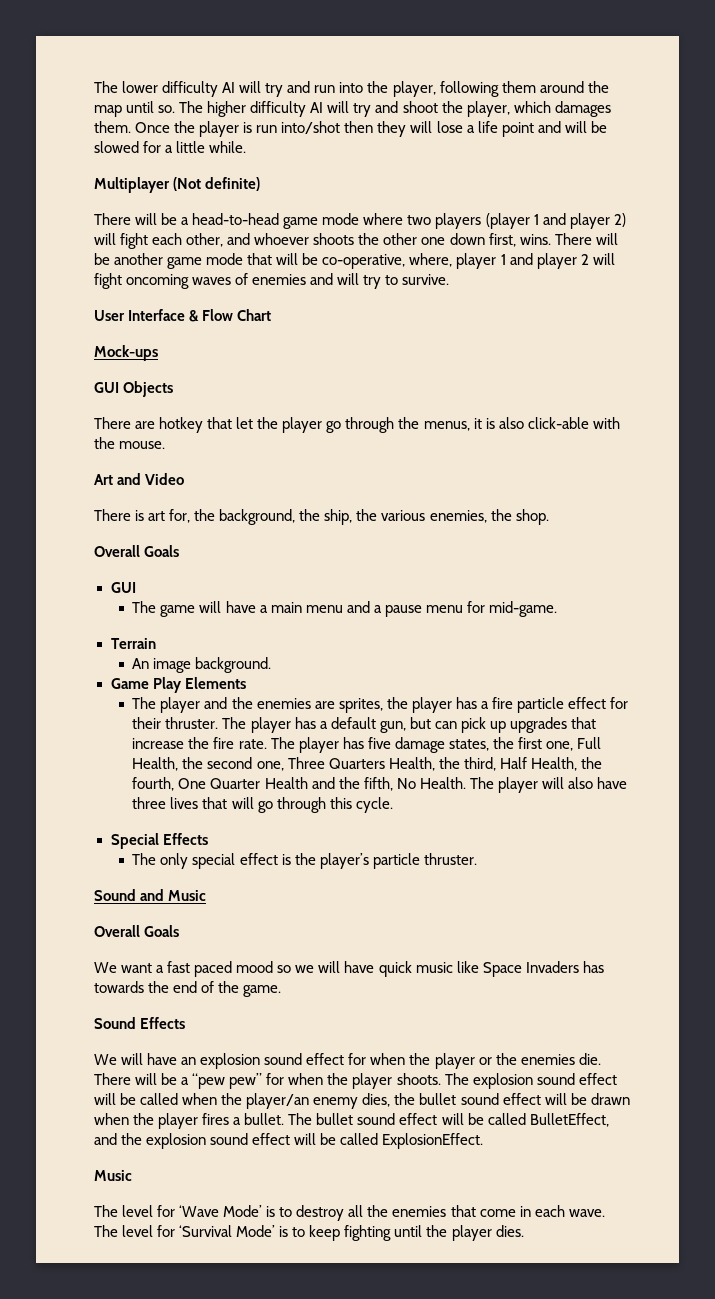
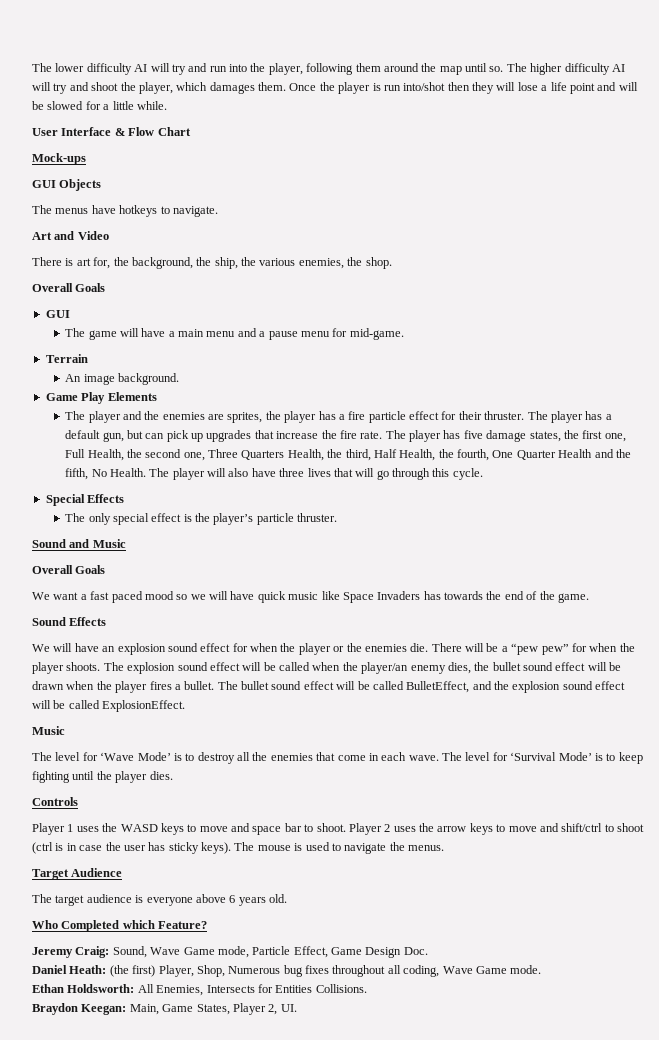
[94,177,261,193] [94,213,626,229] [94,233,618,249] [94,253,615,269] [94,273,450,289] // Multiplayer (Not definite) // There will be a head-to-head game mode where two players (player 1 and player 2) will fight each other, and whoever shoots the other one down first, wins. There will be another game mode that will be co-operative, where, player 1 and player 2 will fight oncoming waves of enemies and will try to survive. -> (167, 105) none
[94,417,620,433] [94,437,166,449] There are hotkey that let the player go through the menus, it is also click-able with the mouse. -> [32,205,218,217] The menus have hotkeys to navigate.
(524, 1231) none -> [32,797,78,806] [32,823,644,835] [32,842,444,854] [32,868,123,880] [32,894,287,906] [32,920,208,932] [32,946,428,958] [32,965,542,977] [32,984,367,996] [32,1003,297,1015] // Controls // Player 1 uses the WASD keys to move and space bar to shoot. Player 2 uses the arrow keys to move and shift/ctrl to shoot (ctrl is in case the user has sticky keys). The mouse is used to navigate the menus. // Target Audience // The target audience is everyone above 6 years old. // Who Completed which Feature? // Jeremy Craig: Sound, Wave Game mode, Particle Effect, Game Design Doc. // Daniel Heath: (the first) Player, Shop, Numerous bug fixes throughout all coding, Wave Game mode. // Ethan Holdsworth: All Enemies, Intersects for Entities Collisions. // Braydon Keegan: Main, Game States, Player 2, UI.

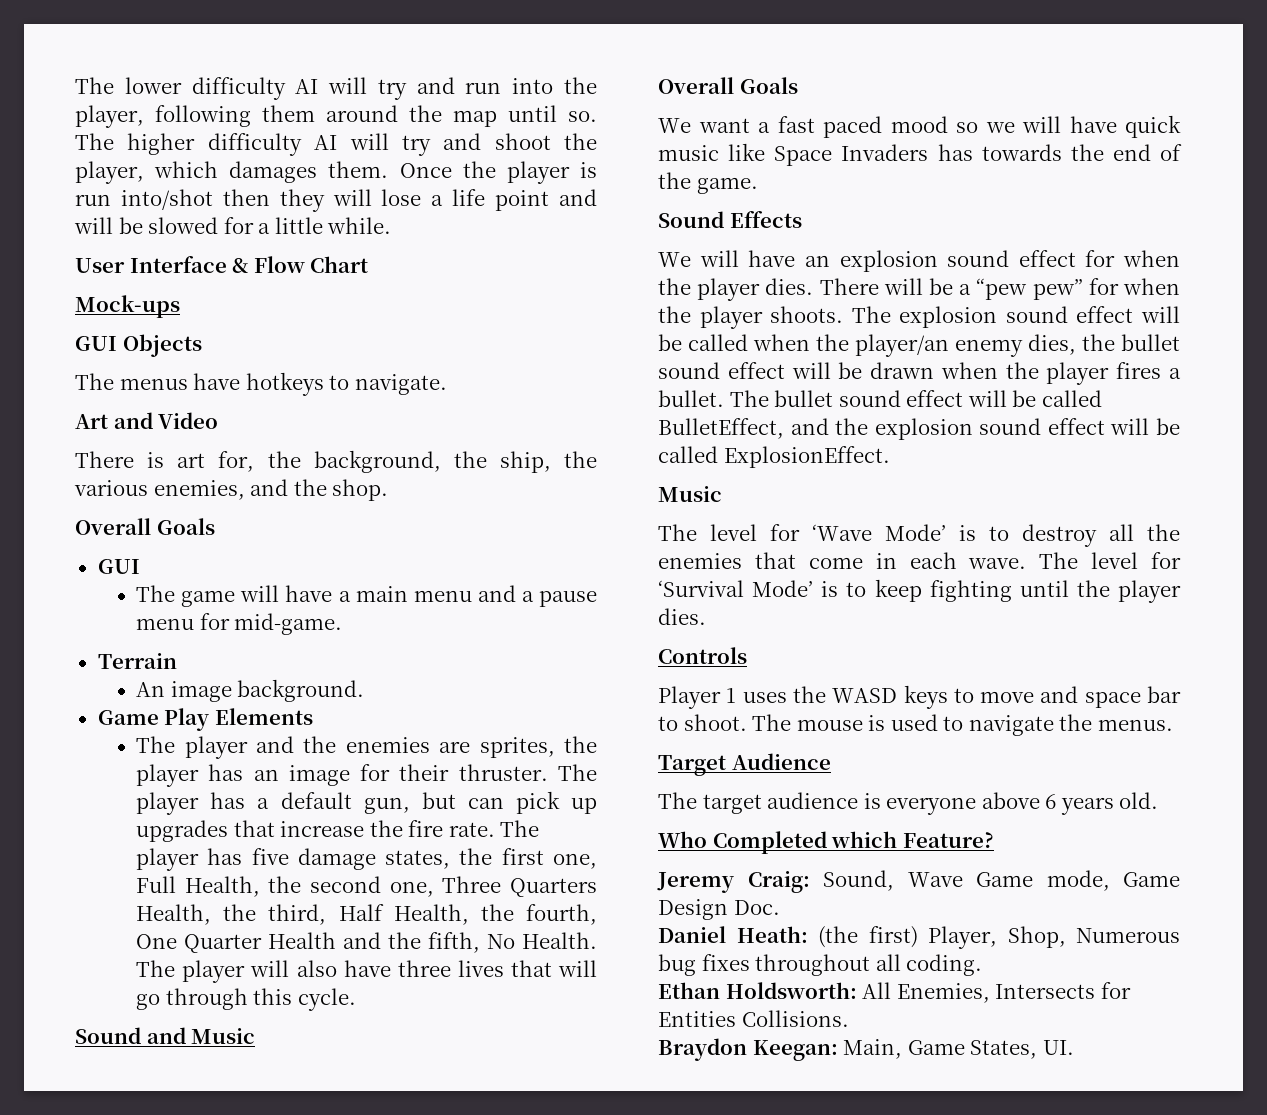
(344, 263) none -> [250,479,289,496] and
[338,411,440,423] a fire particle effect -> [253,765,350,786] an image
[45,494,125,506] [65,513,338,525] // Special Effects // The only special effect is the player’s particle thruster. -> (356, 999) none
[333,643,429,652] or the enemies die. -> [765,278,814,295] dies.
[348,823,644,835] [32,842,231,854] Player 2 uses the arrow keys to move and shift/ctrl to shoot (ctrl is in case the user has sticky keys). -> (747, 722) none
[252,946,328,958] Particle Effect, -> (1110, 880) none
[403,965,542,977] coding, Wave Game mode. -> [906,954,983,976] coding.
[232,1003,278,1015] Player 2, -> (1038, 1049) none

